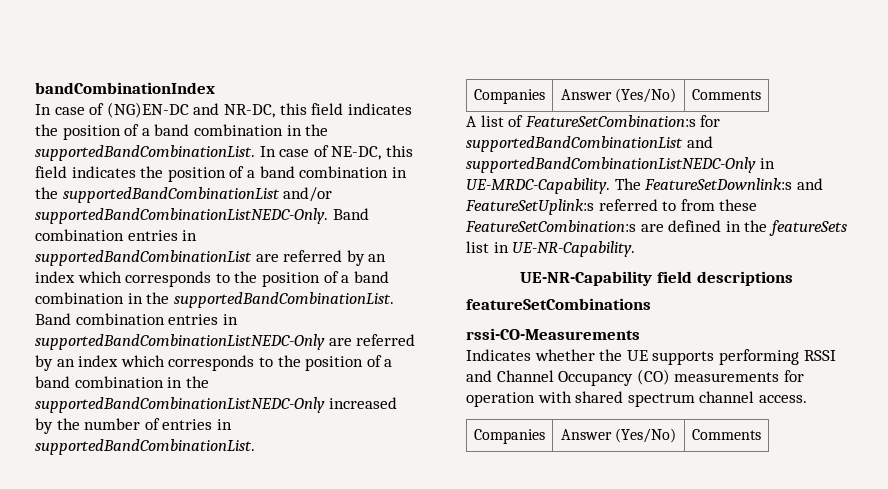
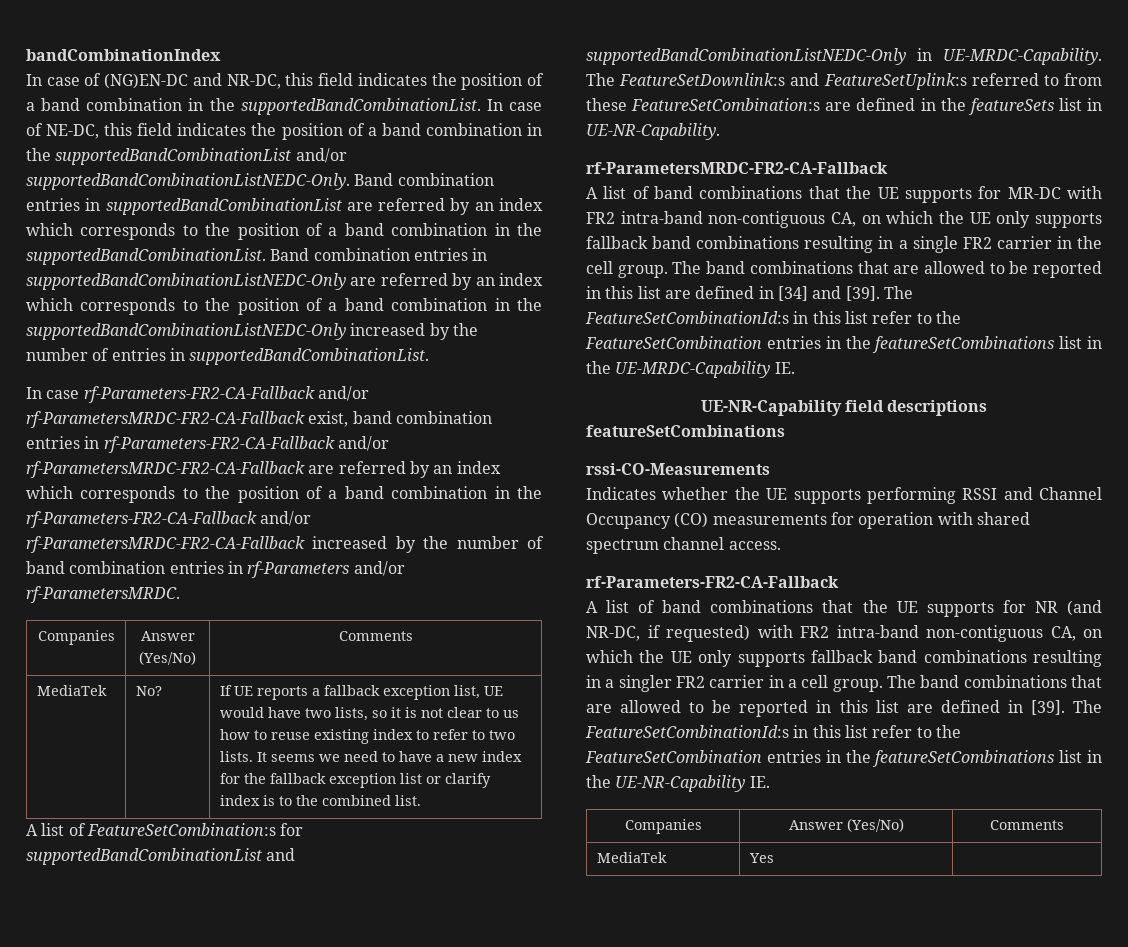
[474,89,545,104] [560,88,677,103] [692,89,761,100] // Companies | Answer (Yes/No) | Comments -> [26,386,369,403] [26,411,492,428] [26,436,389,453] [26,461,501,478] [26,486,542,503] [26,511,312,528] [26,536,545,553] [26,561,405,578] [26,586,180,603] [37,630,115,645] [140,631,195,641] [139,651,196,665] [338,631,413,641] [36,685,107,696] [135,686,162,696] [219,685,503,700] [219,707,519,721] [219,729,515,744] [219,751,522,762] [219,773,491,788] [219,795,421,806] // In case rf-Parameters-FR2-CA-Fallback and/or rf-ParametersMRDC-FR2-CA-Fallback exist, band combination entries in rf-Parameters-FR2-CA-Fallback and/or rf-ParametersMRDC-FR2-CA-Fallback are referred by an index which corresponds to the position of a band combination in the rf-Parameters-FR2-CA-Fallback and/or rf-ParametersMRDC-FR2-CA-Fallback increased by the number of band combination entries in rf-Parameters and/or rf-ParametersMRDC. // Companies | Answer (Yes/No) | Comments // MediaTek | No? | If UE reports a fallback exception list, UE would have two lists, so it is not clear to us how to reuse existing index to refer to two lists. It seems we need to have a new index for the fallback exception list or clarify index is to the combined list.
(636, 249) none -> [586,162,888,174] [586,186,1102,203] [586,211,1102,228] [586,236,1102,253] [586,261,1102,278] [586,286,913,301] [585,311,961,324] [585,336,1102,353] [586,361,795,378] // rf-ParametersMRDC-FR2-CA-Fallback // A list of band combinations that the UE supports for MR-DC with FR2 intra-band non-contiguous CA, on which the UE only supports fallback band combinations resulting in a single FR2 carrier in the cell group. The band combinations that are allowed to be reported in this list are defined in [34] and [39]. The FeatureSetCombinationId:s in this list refer to the FeatureSetCombination entries in the featureSetCombinations list in the UE-MRDC-Capability IE.
[474,429,545,444] [560,428,677,443] [692,429,761,440] // Companies | Answer (Yes/No) | Comments -> [586,576,839,588] [586,600,1103,617] [586,625,1102,642] [586,650,1102,667] [586,675,1102,692] [586,700,1102,717] [585,725,961,738] [585,750,1102,767] [586,775,770,792] [624,819,702,834] [788,818,904,832] [990,820,1064,830] [596,852,667,863] [748,853,774,863] // rf-Parameters-FR2-CA-Fallback // A list of band combinations that the UE supports for NR (and NR-DC, if requested) with FR2 intra-band non-contiguous CA, on which the UE only supports fallback band combinations resulting in a singler FR2 carrier in a cell group. The band combinations that are allowed to be reported in this list are defined in [39]. The FeatureSetCombinationId:s in this list refer to the FeatureSetCombination entries in the featureSetCombinations list in the UE-NR-Capability IE. // Companies | Answer (Yes/No) | Comments // MediaTek | Yes |

